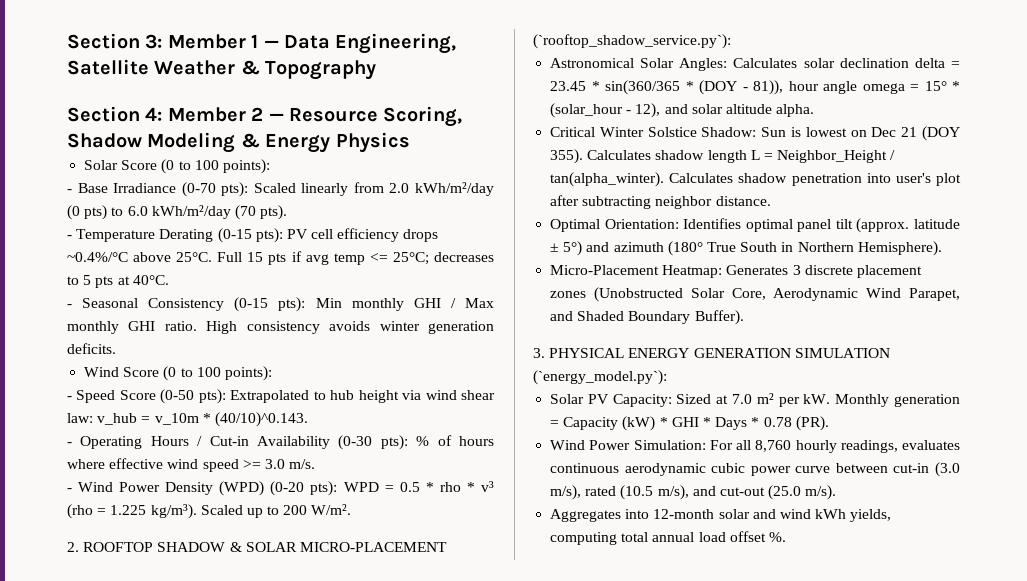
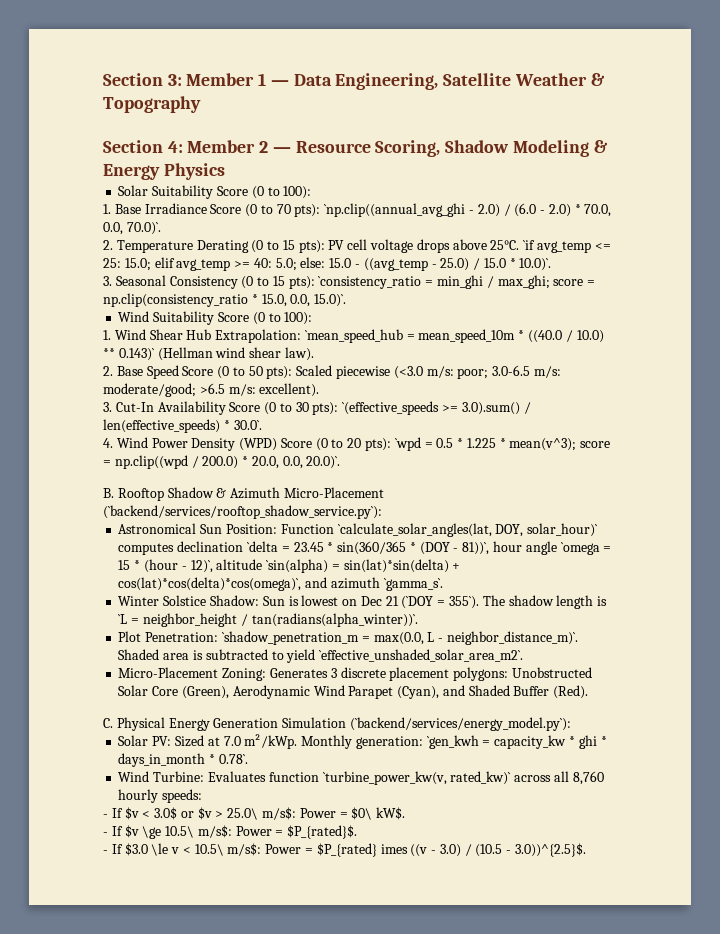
[121,159,270,174] [67,182,494,197] [67,205,288,220] [67,228,439,243] [67,251,494,265] [67,275,169,288] [67,297,494,312] [67,321,494,334] [67,343,116,354] [84,366,272,381] [67,389,495,404] [67,412,308,427] [67,435,494,450] [67,458,316,472] [67,481,495,496] [67,504,352,519] [67,542,447,552] [533,34,731,49] [550,58,945,71] Score (0 to 100 points): // - Base Irradiance (0-70 pts): Scaled linearly from 2.0 kWh/m²/day (0 pts) to 6.0 kWh/m²/day (70 pts). // - Temperature Derating (0-15 pts): PV cell efficiency drops ~0.4%/°C above 25°C. Full 15 pts if avg temp <= 25°C; decreases to 5 pts at 40°C. // - Seasonal Consistency (0-15 pts): Min monthly GHI / Max monthly GHI ratio. High consistency avoids winter generation deficits. // Wind Score (0 to 100 points): // - Speed Score (0-50 pts): Extrapolated to hub height via wind shear law: v_hub = v_10m * (40/10)^0.143. // - Operating Hours / Cut-in Availability (0-30 pts): % of hours where effective wind speed >= 3.0 m/s. // - Wind Power Density (WPD) (0-20 pts): WPD = 0.5 * rho * v³ (rho = 1.225 kg/m³). Scaled up to 200 W/m². // 2. ROOFTOP SHADOW & SOLAR MICRO-PLACEMENT (`rooftop_shadow_service.py`): // Astronomical Solar Angles: Calculates solar declination delta -> [152,185,312,199] [103,203,612,217] [103,222,161,235] [103,239,611,253] [103,257,552,271] [103,275,596,289] [103,293,347,307] [118,311,313,325] [103,329,604,343] [103,347,314,361] [103,365,561,379] [103,383,320,397] [103,401,531,415] [103,419,262,433] [103,437,611,451] [103,455,341,469] [103,487,384,501] [103,505,382,519] [118,523,599,537] [118,541,278,555] Suitability Score (0 to 100): // 1. Base Irradiance Score (0 to 70 pts): `np.clip((annual_avg_ghi - 2.0) / (6.0 - 2.0) * 70.0, 0.0, 70.0)`. // 2. Temperature Derating (0 to 15 pts): PV cell voltage drops above 25°C. `if avg_temp <= 25: 15.0; elif avg_temp >= 40: 5.0; else: 15.0 - ((avg_temp - 25.0) / 15.0 * 10.0)`. // 3. Seasonal Consistency (0 to 15 pts): `consistency_ratio = min_ghi / max_ghi; score = np.clip(consistency_ratio * 15.0, 0.0, 15.0)`. // Wind Suitability Score (0 to 100): // 1. Wind Shear Hub Extrapolation: `mean_speed_hub = mean_speed_10m * ((40.0 / 10.0) ** 0.143)` (Hellman wind shear law). // 2. Base Speed Score (0 to 50 pts): Scaled piecewise (<3.0 m/s: poor; 3.0-6.5 m/s: moderate/good; >6.5 m/s: excellent). // 3. Cut-In Availability Score (0 to 30 pts): `(effective_speeds >= 3.0).sum() / len(effective_speeds) * 30.0`. // 4. Wind Power Density (WPD) Score (0 to 20 pts): `wpd = 0.5 * 1.225 * mean(v^3); score = np.clip((wpd / 200.0) * 20.0, 0.0, 20.0)`. // B. Rooftop Shadow & Azimuth Micro-Placement (`backend/services/rooftop_shadow_service.py`): // Astronomical Sun Position: Function `calculate_solar_angles(lat, DOY, solar_hour)` computes declination `delta
[753,80,784,95] 81)), -> [462,542,490,555] 81))`,
[862,81,960,94] [550,103,815,118] [550,127,596,137] omega = 15° * (solar_hour - 12), and solar altitude alpha. // Critical -> [560,542,612,555] [118,559,461,573] [118,577,443,591] `omega = 15 * (hour - 12)`, altitude `sin(alpha) = sin(lat)*sin(delta) + cos(lat)*cos(delta)*cos(omega)`, and azimuth `gamma_s`. //
[922,126,960,141] [550,149,896,164] [550,172,961,187] [550,195,771,209] [550,218,960,233] [550,241,942,256] [550,265,723,278] (DOY 355). Calculates shadow length L = Neighbor_Height / tan(alpha_winter). Calculates shadow penetration into user's plot after subtracting neighbor distance. // Optimal Orientation: Identifies optimal panel tilt (approx. latitude ± 5°) and azimuth (180° True South in Northern Hemisphere). // Micro-Placement Heatmap: -> [401,595,608,609] [118,613,418,627] [118,631,578,645] [118,649,524,663] [118,667,267,681] (`DOY = 355`). The shadow length is `L = neighbor_height / tan(radians(alpha_winter))`. // Plot Penetration: `shadow_penetration_m = max(0.0, L - neighbor_distance_m)`. Shaded area is subtracted to yield `effective_unshaded_solar_area_m2`. // Micro-Placement Zoning:
[550,287,960,302] [550,310,744,325] [533,348,890,358] [533,370,667,385] [550,394,672,407] zones (Unobstructed Solar Core, Aerodynamic Wind Parapet, and Shaded Boundary Buffer). // 3. PHYSICAL ENERGY GENERATION SIMULATION (`energy_model.py`): // Solar PV Capacity: -> [453,667,592,681] [118,685,589,699] [103,717,571,731] [118,735,172,746] polygons: Unobstructed Solar Core (Green), Aerodynamic Wind Parapet (Cyan), and Shaded Buffer (Red). // C. Physical Energy Generation Simulation (`backend/services/energy_model.py`): // Solar PV:
[756,393,960,407] [550,416,829,431] [550,440,960,453] [550,462,960,477] [550,485,837,500] [550,509,892,522] [550,531,786,545] m² per kW. Monthly generation = Capacity (kW) * GHI * Days * 0.78 (PR). // Wind Power Simulation: For all 8,760 hourly readings, evaluates continuous aerodynamic cubic power curve between cut-in (3.0 m/s), rated (10.5 m/s), and cut-out (25.0 m/s). // Aggregates into 12-month solar and wind kWh yields, computing total annual load offset %. -> [244,734,607,749] [118,753,248,767] [118,771,604,785] [118,789,203,803] [103,807,406,820] [103,825,358,839] [103,843,587,857] m²/kWp. Monthly generation: `gen_kwh = capacity_kw * ghi * days_in_month * 0.78`. // Wind Turbine: Evaluates function `turbine_power_kw(v, rated_kw)` across all 8,760 hourly speeds: // - If $v < 3.0$ or $v > 25.0\ m/s$: Power = $0\ kW$. // - If $v \ge 10.5\ m/s$: Power = $P_{rated}$. // - If $3.0 \le v < 10.5\ m/s$: Power = $P_{rated} imes ((v - 3.0) / (10.5 - 3.0))^{2.5}$.

